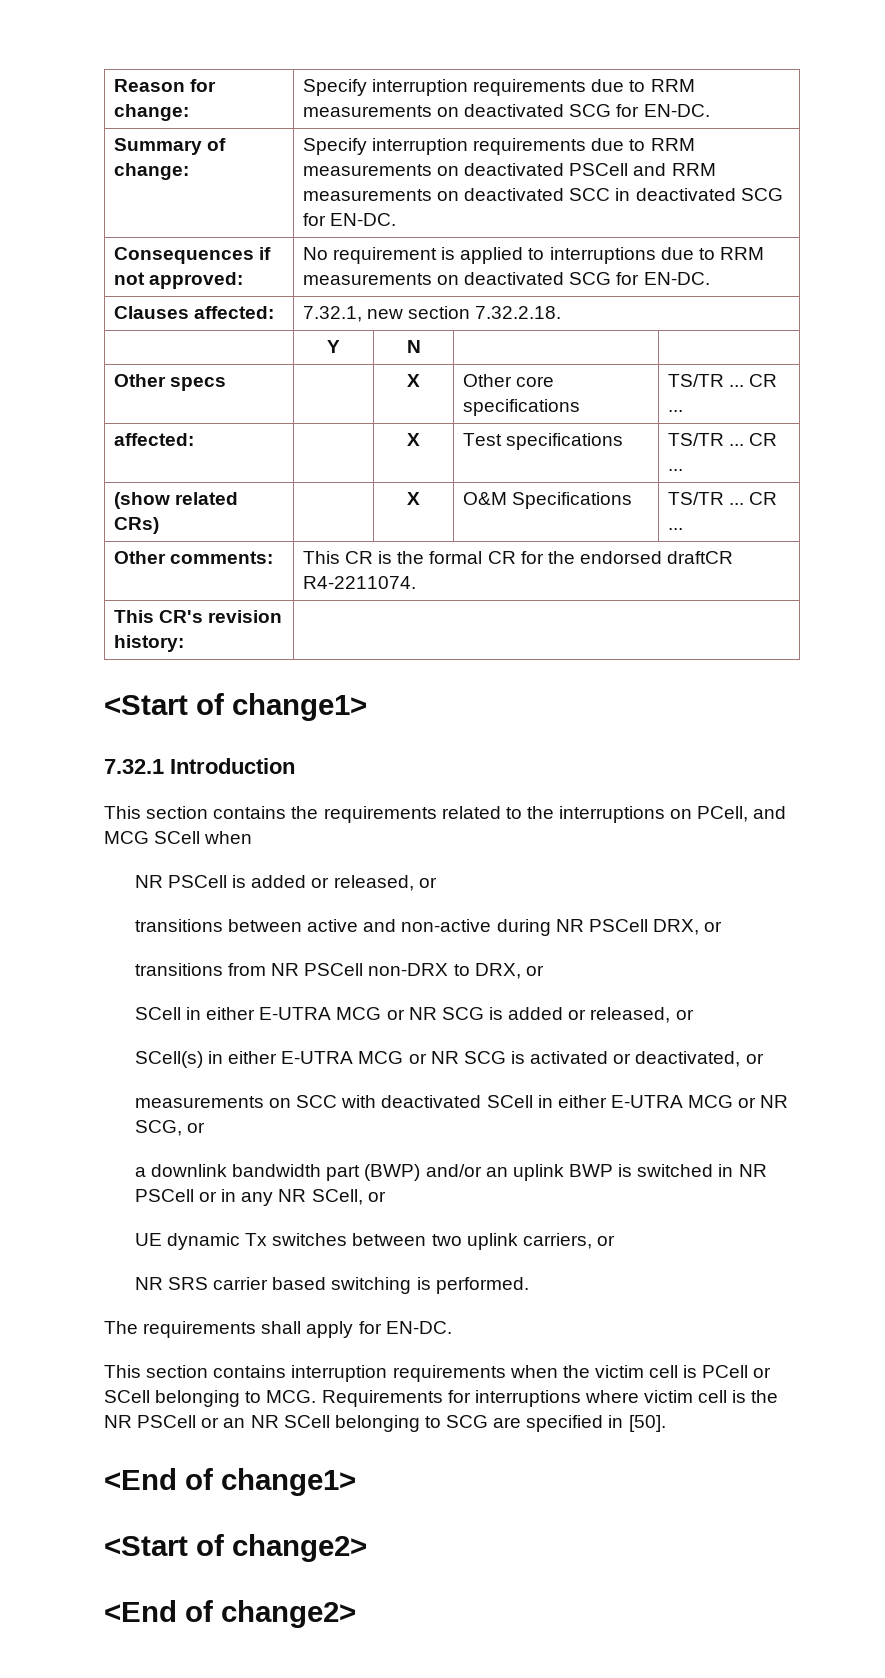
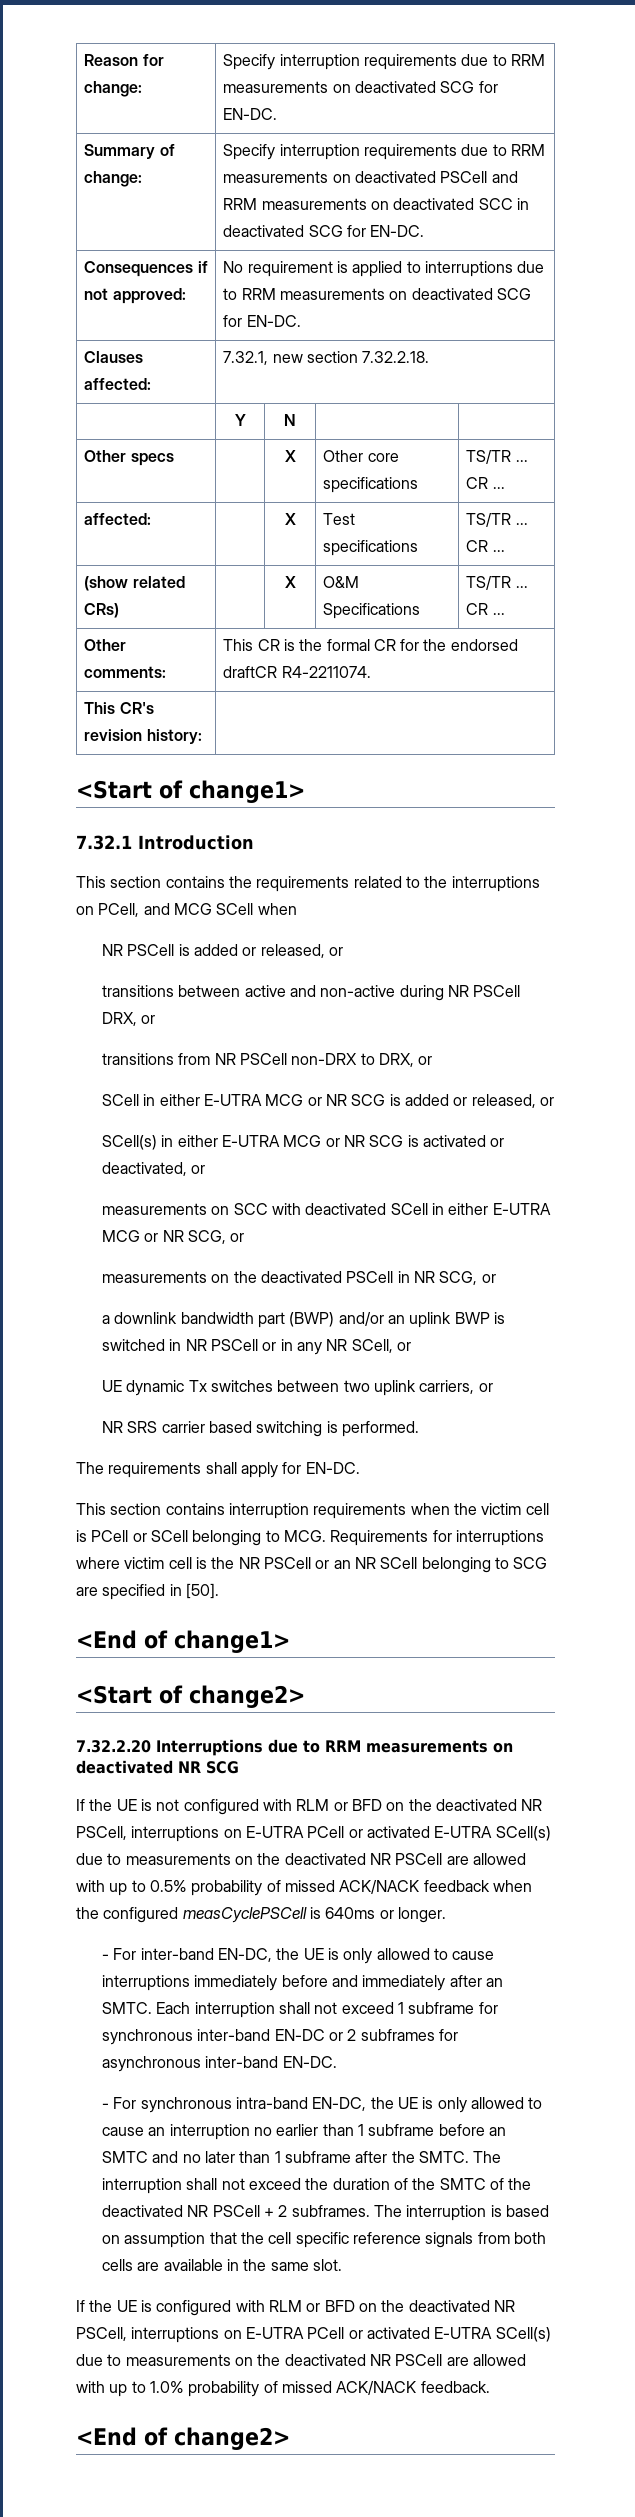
(206, 1127) none -> [102,1271,496,1285] // measurements on the deactivated PSCell in NR SCG, or
(367, 1548) none -> [76,1739,513,1756] [76,1760,239,1774] [76,1799,543,1815] [76,1826,551,1842] [76,1853,526,1865] [76,1880,532,1896] [76,1907,446,1923] [102,1948,495,1964] [102,1975,503,1991] [102,2002,498,2018] [102,2029,458,2045] [102,2056,337,2072] [102,2097,543,2113] [102,2124,506,2140] [102,2151,502,2163] [102,2178,532,2194] [102,2205,549,2221] [102,2232,546,2248] [102,2259,342,2271] [76,2300,515,2316] [76,2327,551,2343] [76,2354,526,2366] [76,2381,490,2397] // 7.32.2.20 Interruptions due to RRM measurements on deactivated NR SCG // If the UE is not configured with RLM or BFD on the deactivated NR PSCell, interruptions on E-UTRA PCell or activated E-UTRA SCell(s) due to measurements on the deactivated NR PSCell are allowed with up to 0.5% probability of missed ACK/NACK feedback when the configured measCyclePSCell is 640ms or longer. // - For inter-band EN-DC, the UE is only allowed to cause interruptions immediately before and immediately after an SMTC. Each interruption shall not exceed 1 subframe for synchronous inter-band EN-DC or 2 subframes for asynchronous inter-band EN-DC. // - For synchronous intra-band EN-DC, the UE is only allowed to cause an interruption no earlier than 1 subframe before an SMTC and no later than 1 subframe after the SMTC. The interruption shall not exceed the duration of the SMTC of the deactivated NR PSCell + 2 subframes. The interruption is based on assumption that the cell specific reference signals from both cells are available in the same slot. // If the UE is configured with RLM or BFD on the deactivated NR PSCell, interruptions on E-UTRA PCell or activated E-UTRA SCell(s) due to measurements on the deactivated NR PSCell are allowed with up to 1.0% probability of missed ACK/NACK feedback.

